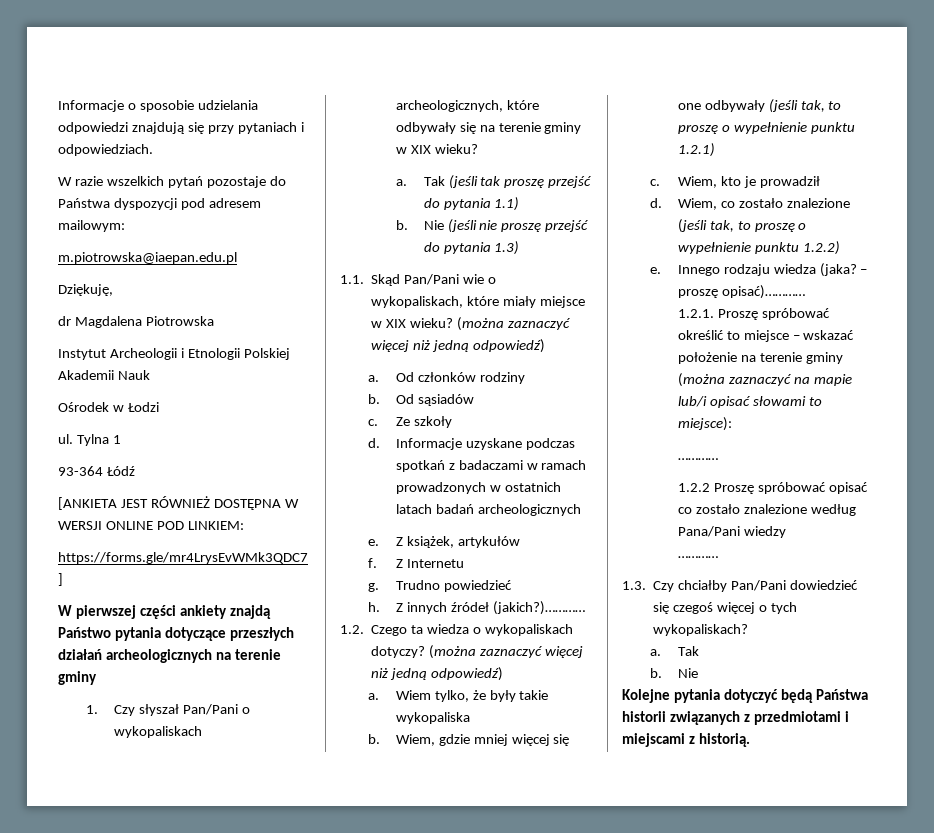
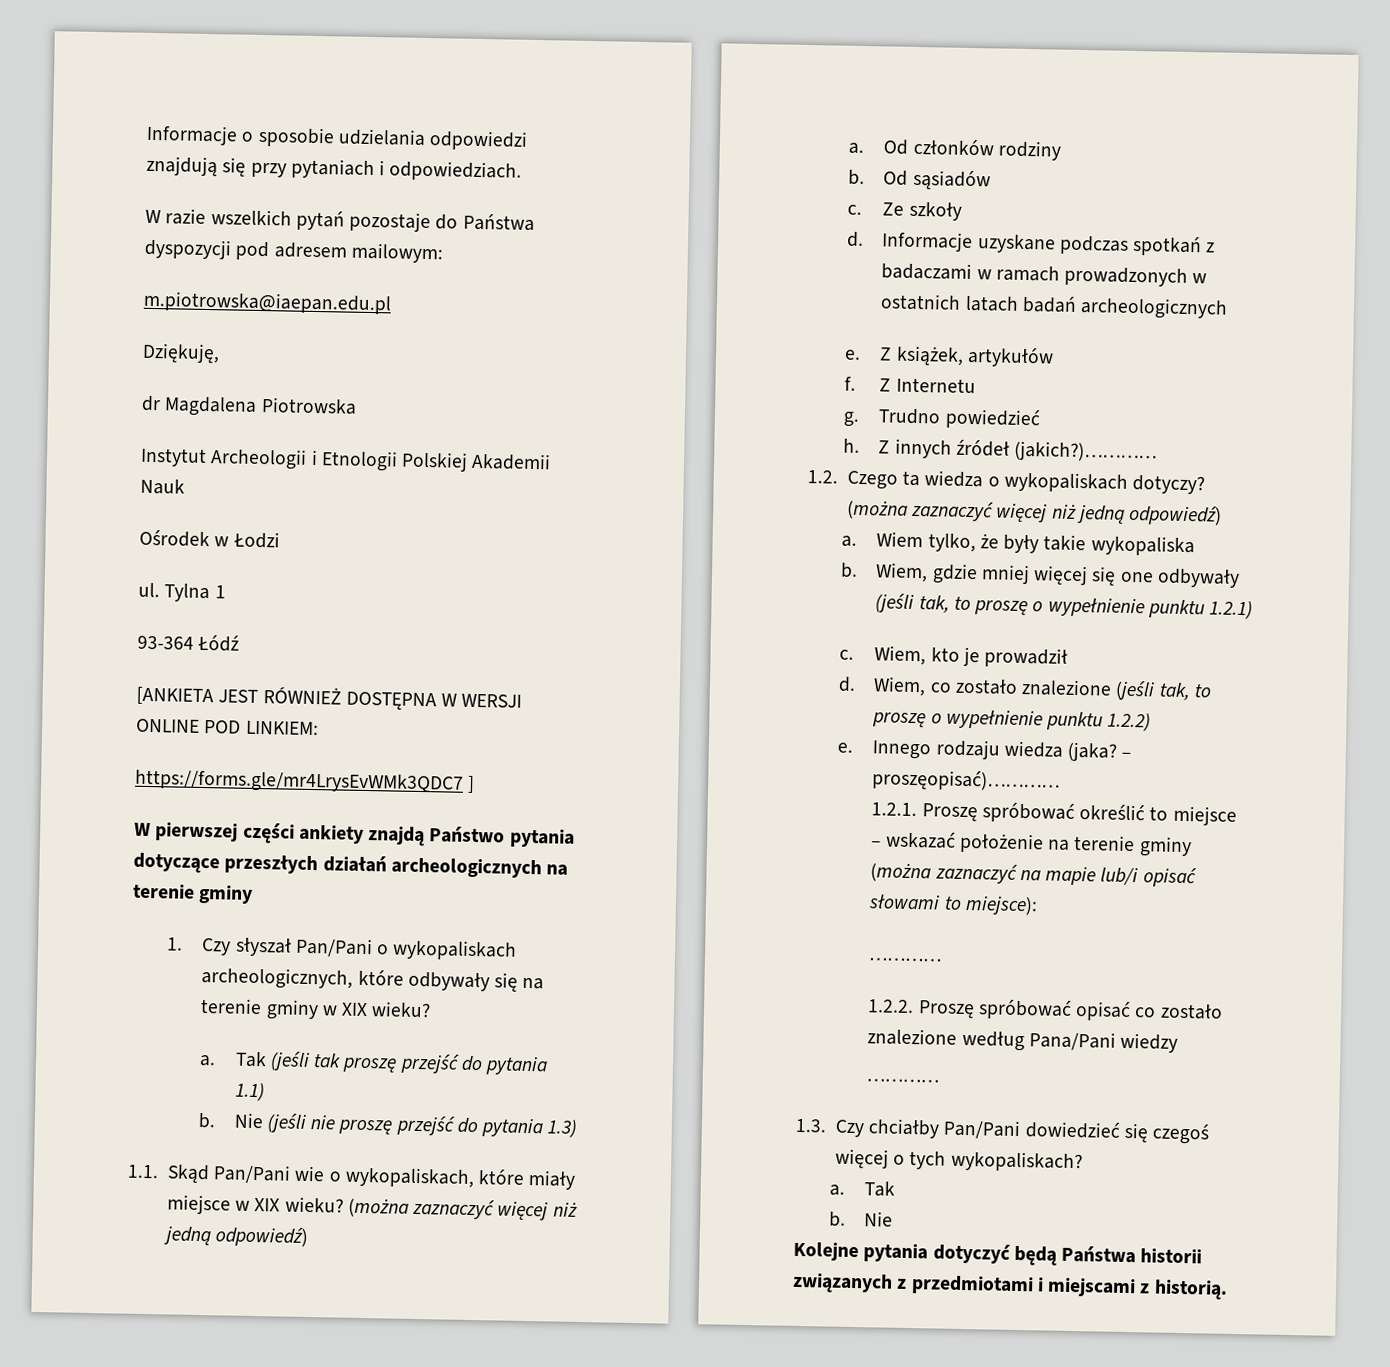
[677,285,805,299] proszę opisać)………… -> [872,769,1061,792] proszęopisać)…………
[677,483,710,492] 1.2.2 -> [868,999,915,1014] 1.2.2.

